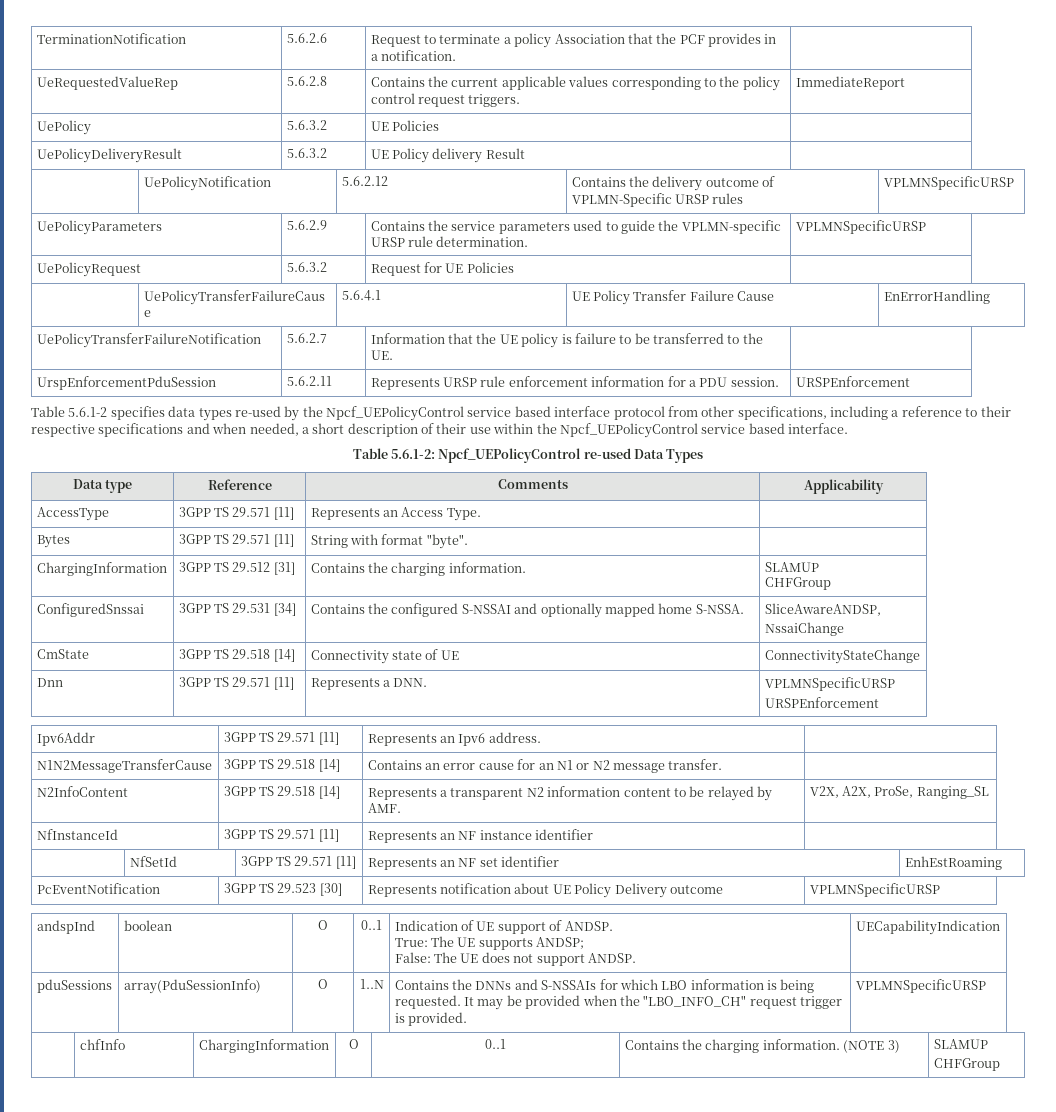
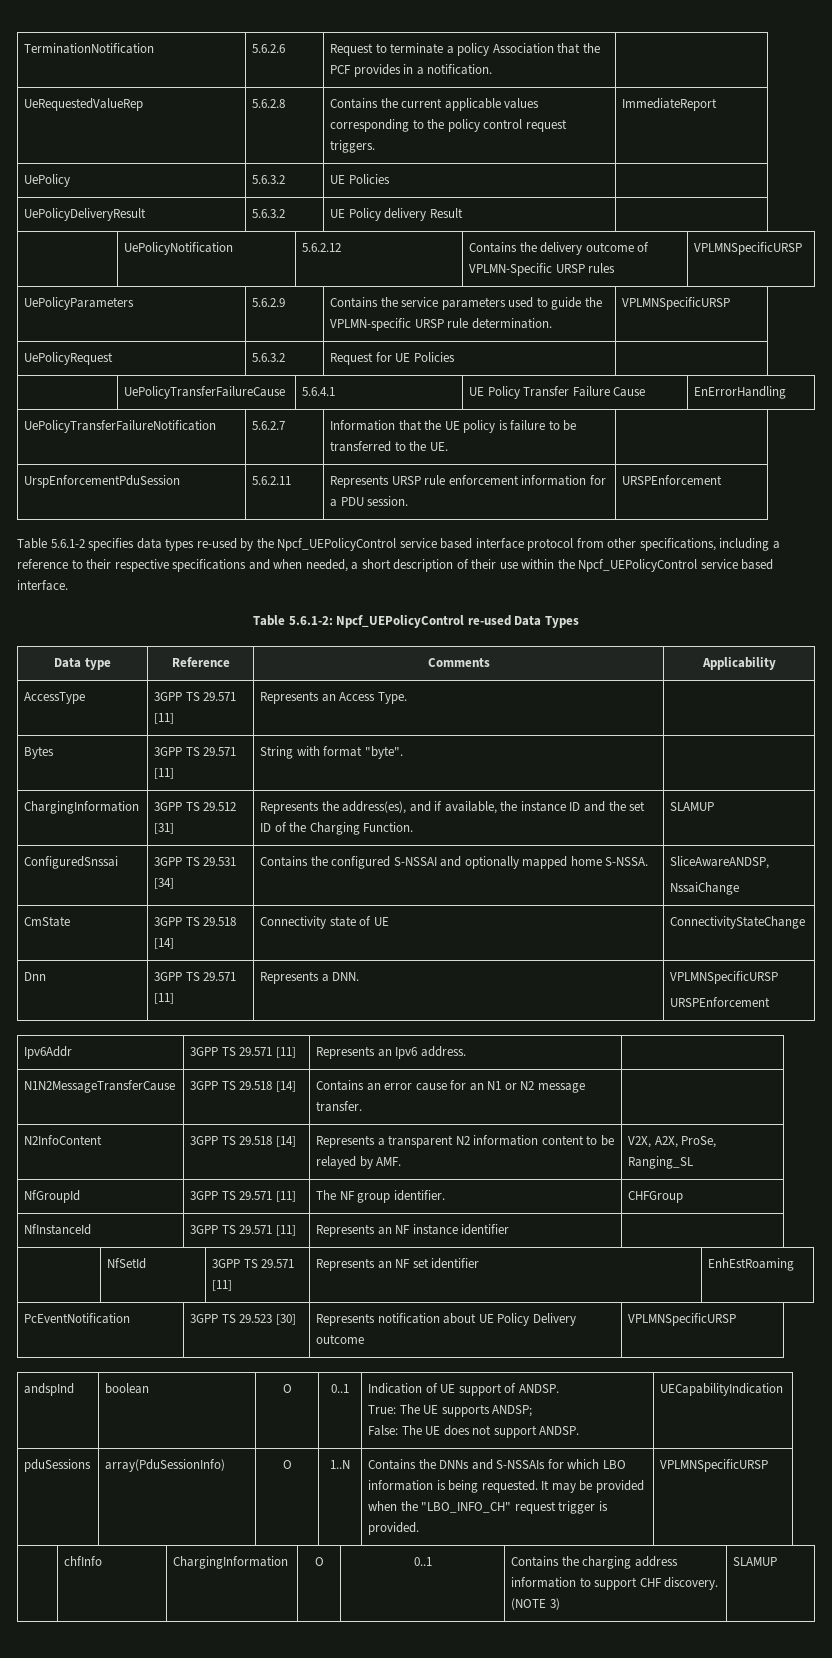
[310,562,526,576] [764,562,819,572] [764,577,831,590] Contains the charging information. | SLAMUP // CHFGroup -> [260,801,646,814] [260,822,414,835] [670,802,715,811] Represents the address(es), and if available, the instance ID and the set ID of the Charging Function. | SLAMUP
(989, 792) none -> [24,1190,81,1203] [190,1191,296,1202] [316,1190,445,1203] [628,1191,684,1203] // NfGroupId | 3GPP TS 29.571 [11] | The NF group identifier. | CHFGroup
[762,1039,840,1050] information. -> [634,1556,678,1567] [511,1577,719,1590] address information to support CHF discovery.
[933,1058,1000,1071] // CHFGroup -> (778, 1561) none

